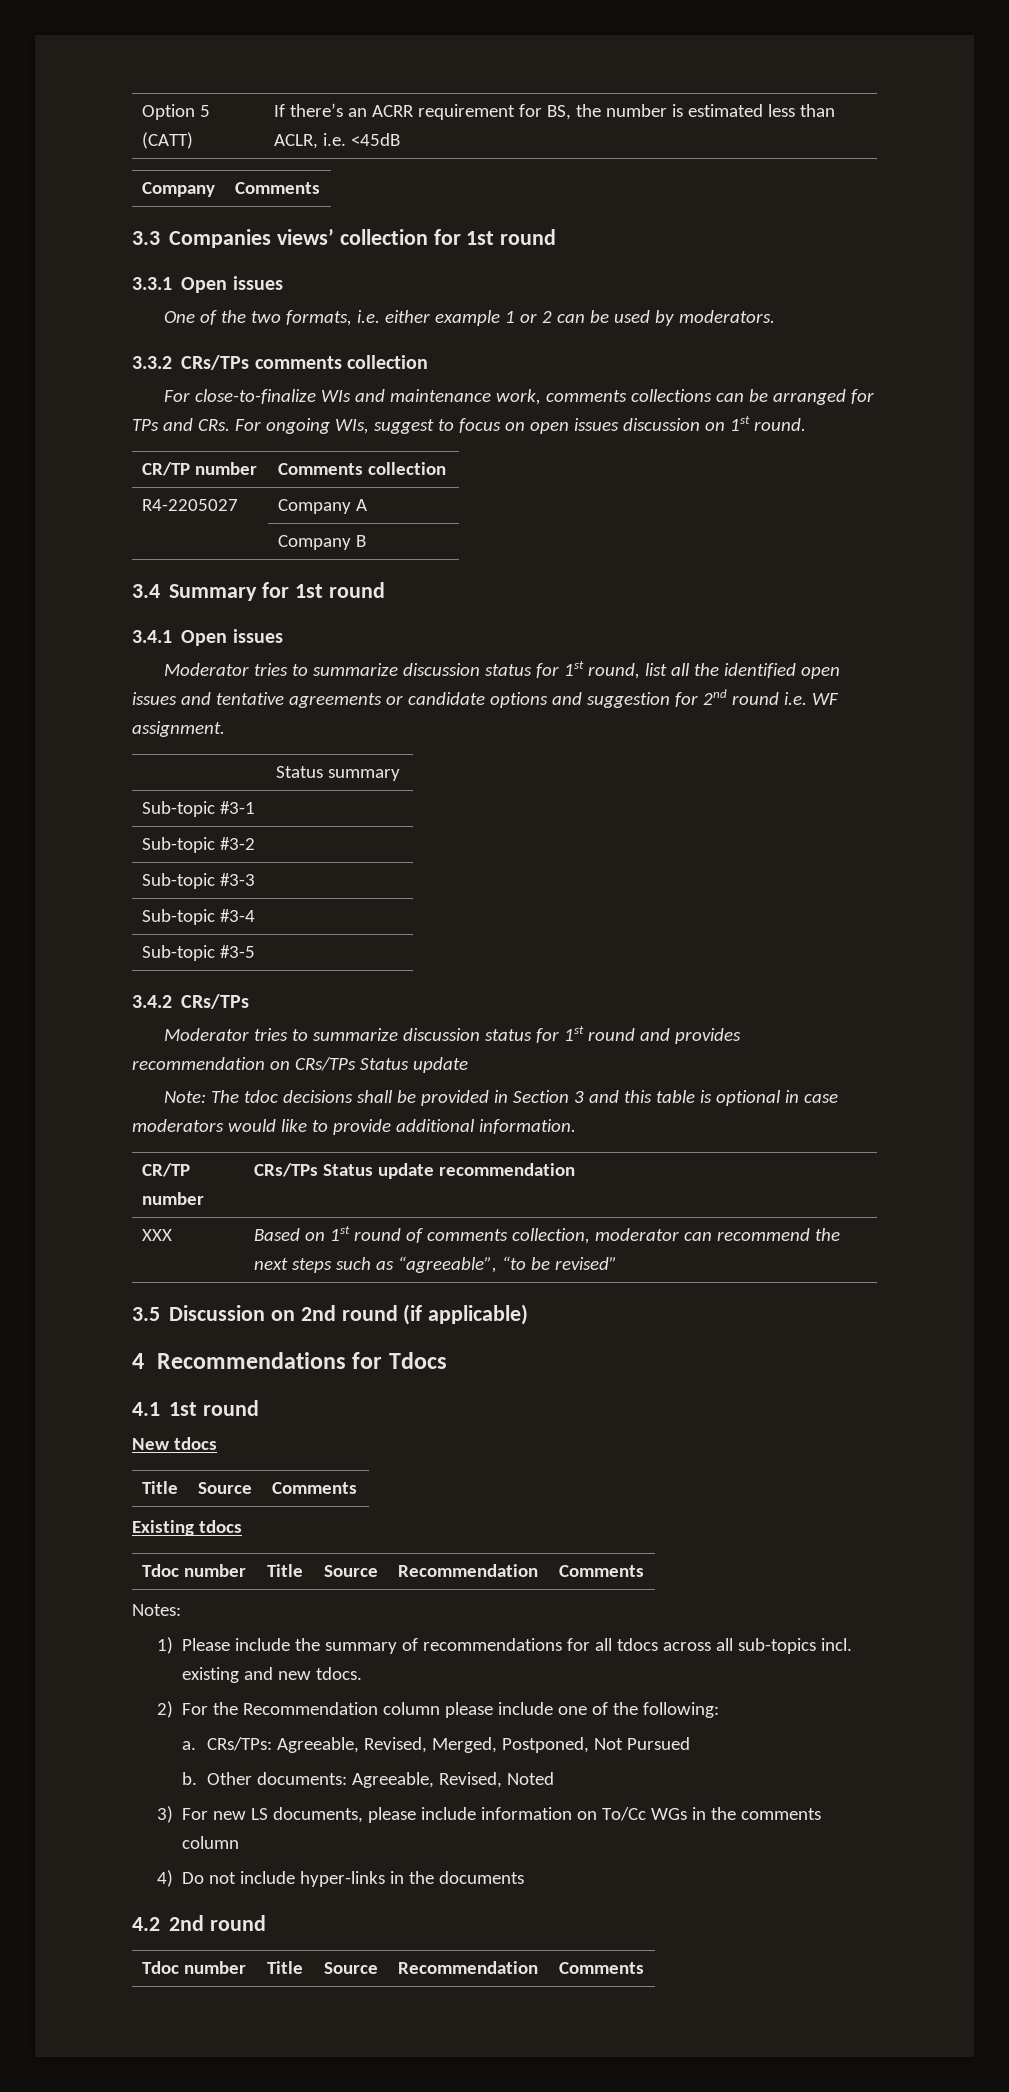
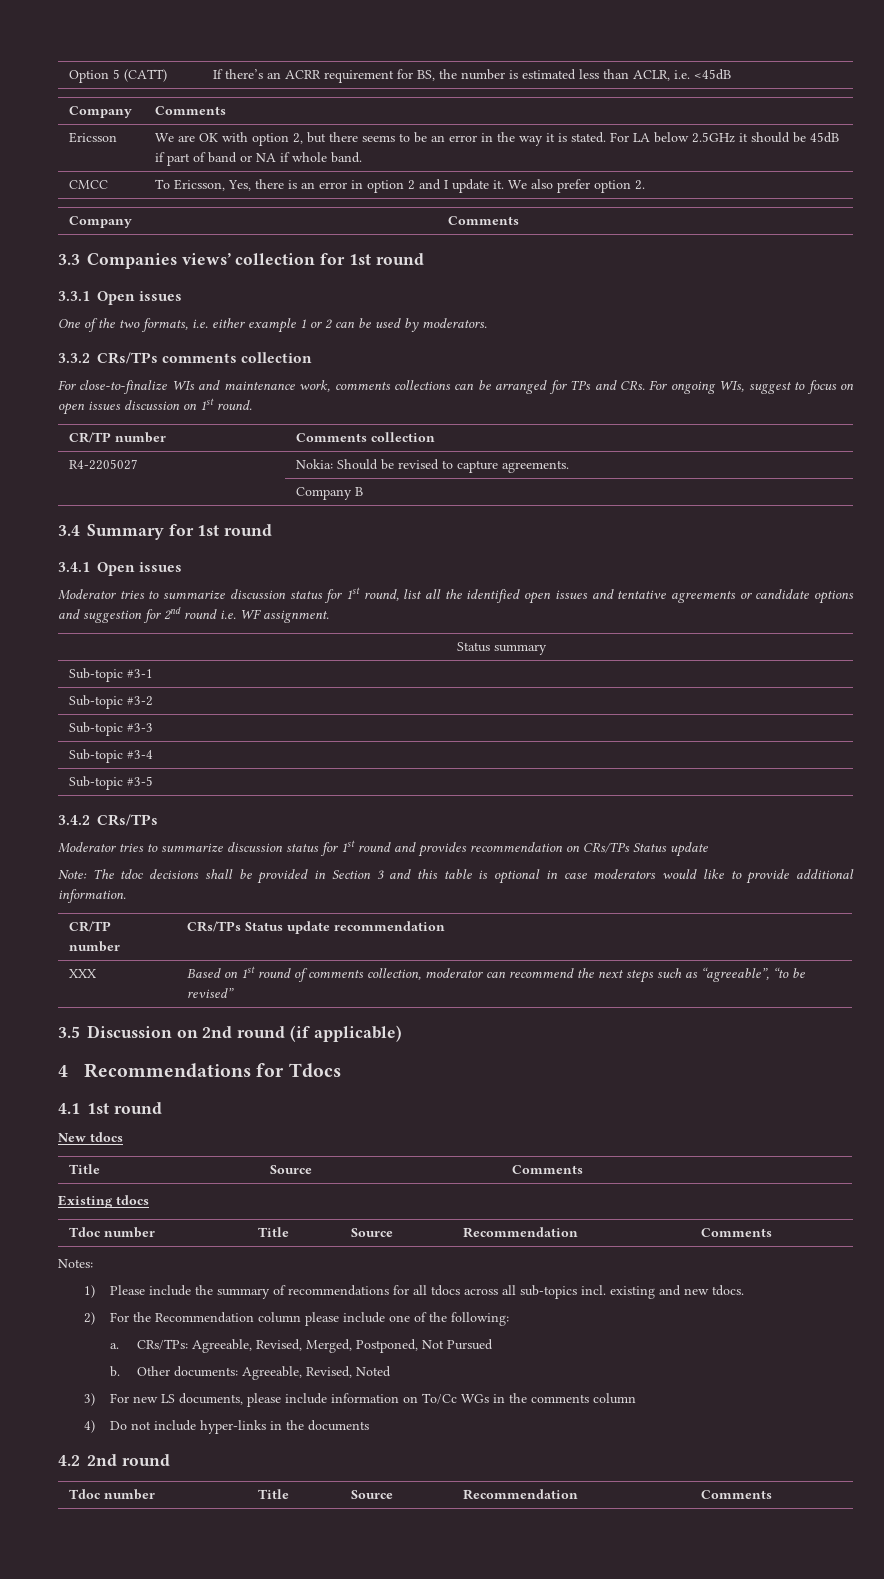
(320, 188) none -> [69,132,118,143] [155,132,840,146] [155,152,363,166] [69,180,109,189] [155,179,646,193] [69,216,133,228] [448,216,520,225] // Ericsson | We are OK with option 2, but there seems to be an error in the way it is stated. For LA below 2.5GHz it should be 45dB if part of band or NA if whole band. // CMCC | To Ericsson, Yes, there is an error in option 2 and I update it. We also prefer option 2. // Company | Comments
[277,499,367,514] Company A -> [296,459,570,473] Nokia: Should be revised to capture agreements.

